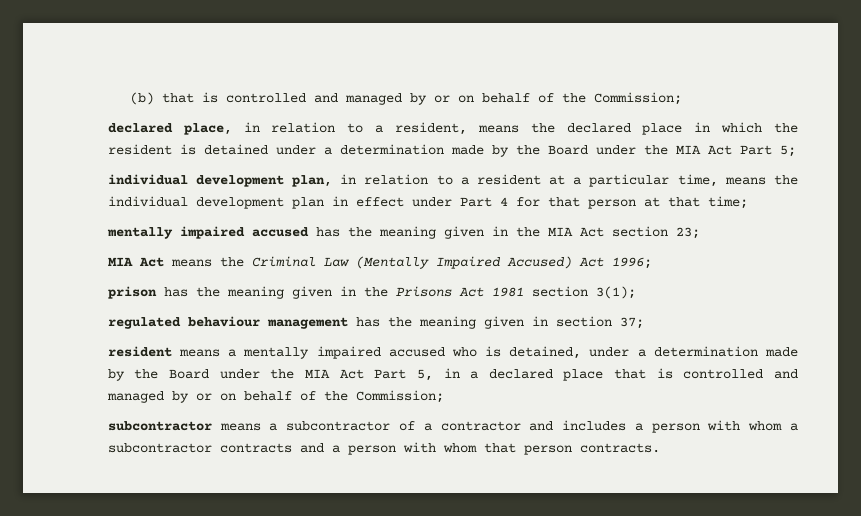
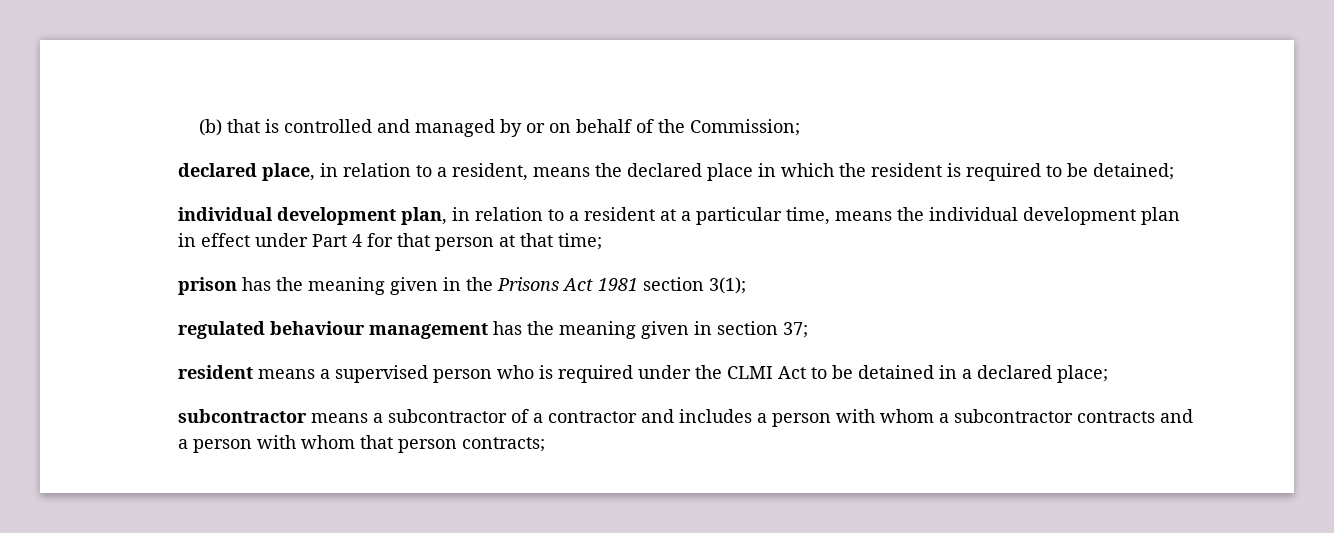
[203,144,796,157] detained under a determination made by the Board under the MIA Act Part 5; -> [966,163,1175,181] required to be detained;
[106,226,700,239] [107,256,652,269] // mentally impaired accused has the meaning given in the MIA Act section 23; // MIA Act means the Criminal Law (Mentally Impaired Accused) Act 1996; -> (603, 241) none
[243,346,798,359] [107,368,799,381] [106,390,444,403] mentally impaired accused who is detained, under a determination made by the Board under the MIA Act Part 5, in a declared place that is controlled and managed by or on behalf of the Commission; -> [335,365,1109,383] supervised person who is required under the CLMI Act to be detained in a declared place;
[579,443,660,453] contracts. -> [462,437,546,452] contracts;

